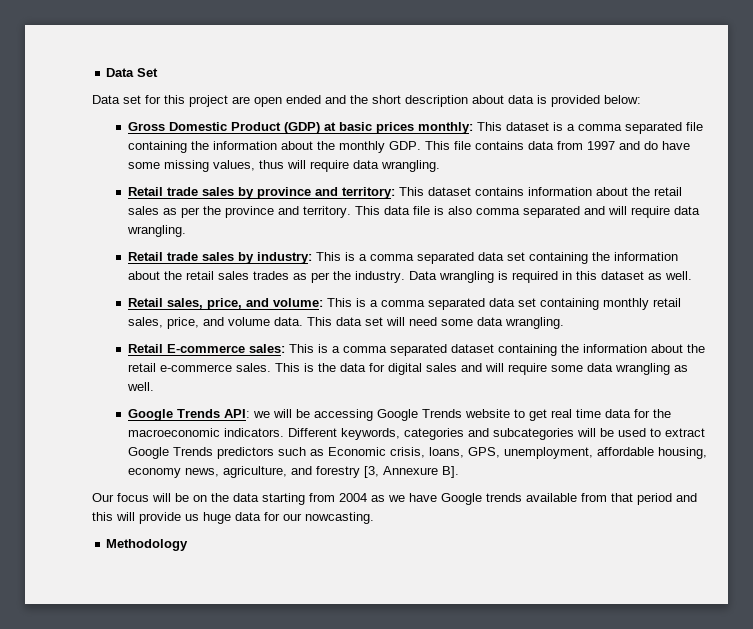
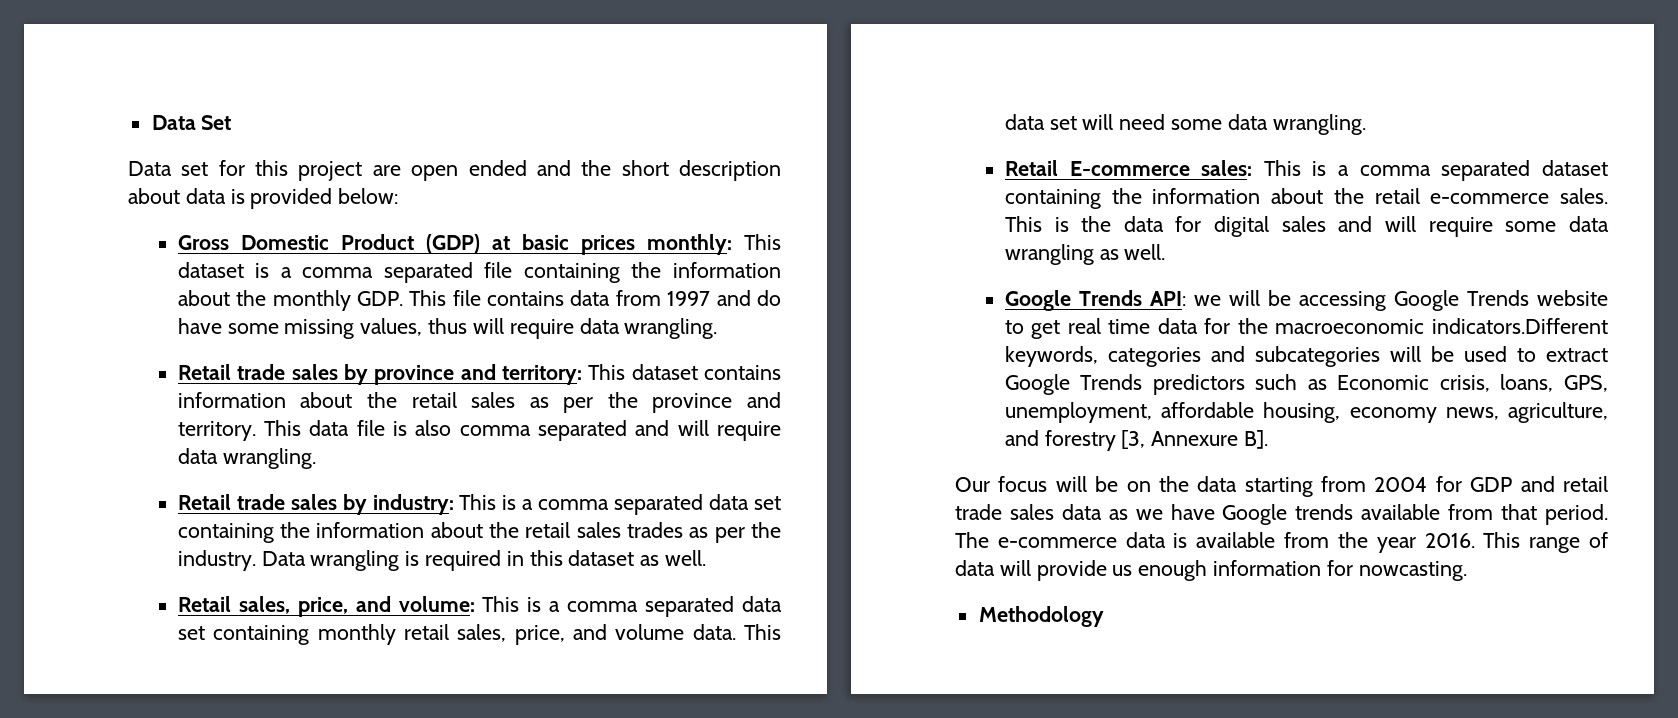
[223,428,337,437] indicators. Different -> [1432,318,1608,334] indicators.Different
(367, 497) none -> [1435,476,1608,492] [955,504,1102,520] for GDP and retail trade sales data
[637,493,697,505] [92,512,302,524] period and this will provide us huge data for our -> [1545,504,1608,525] [955,532,1608,553] [955,560,1353,581] period. The e-commerce data is available from the year 2016. This range of data will provide us enough information for

